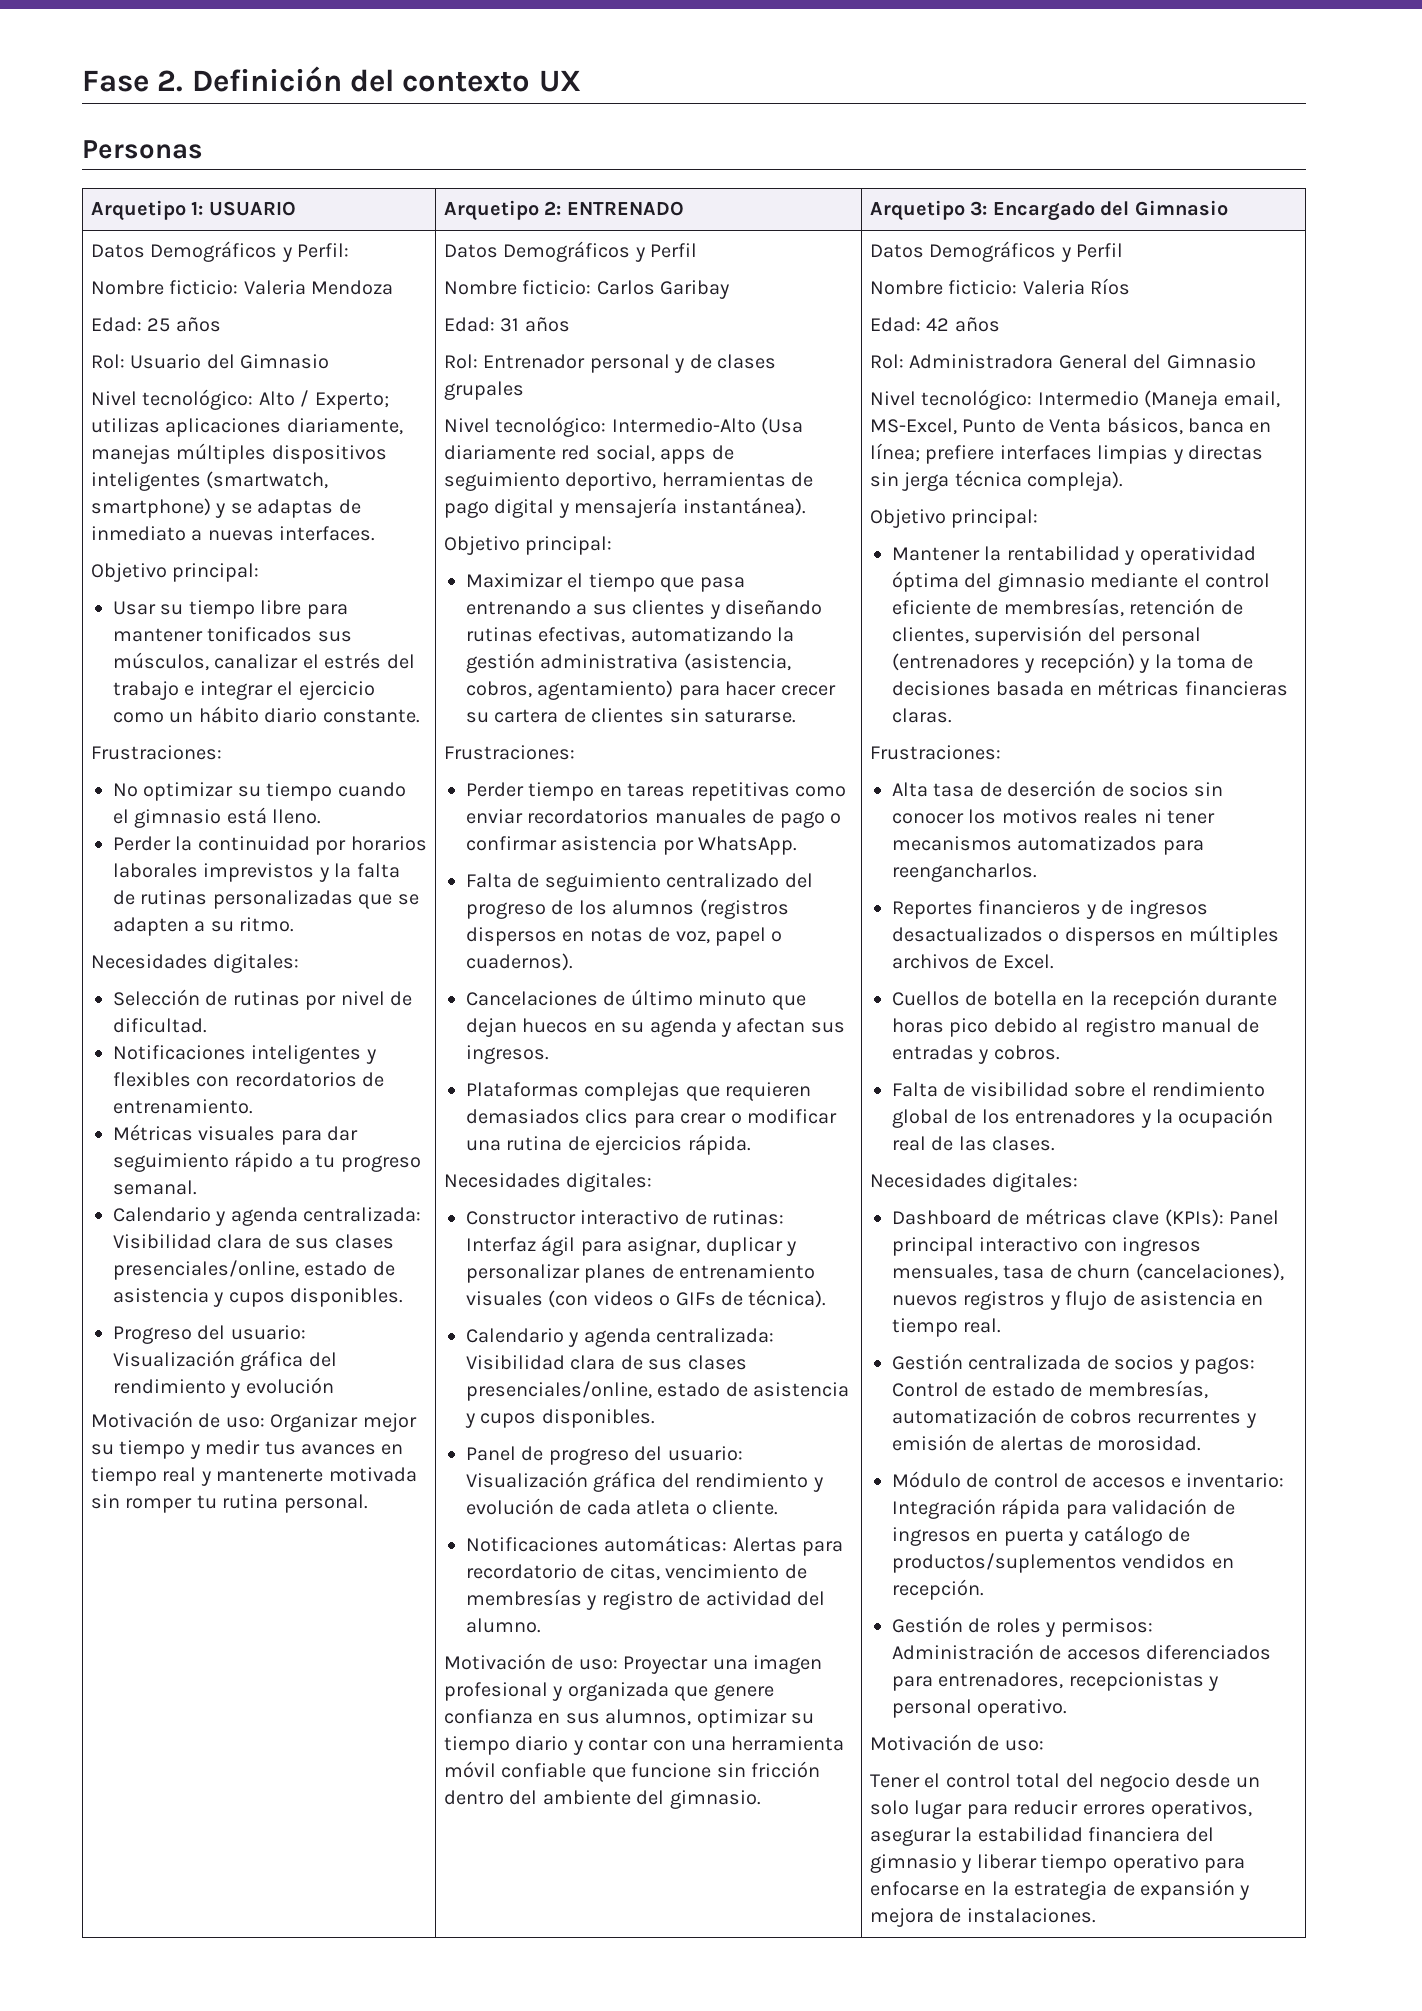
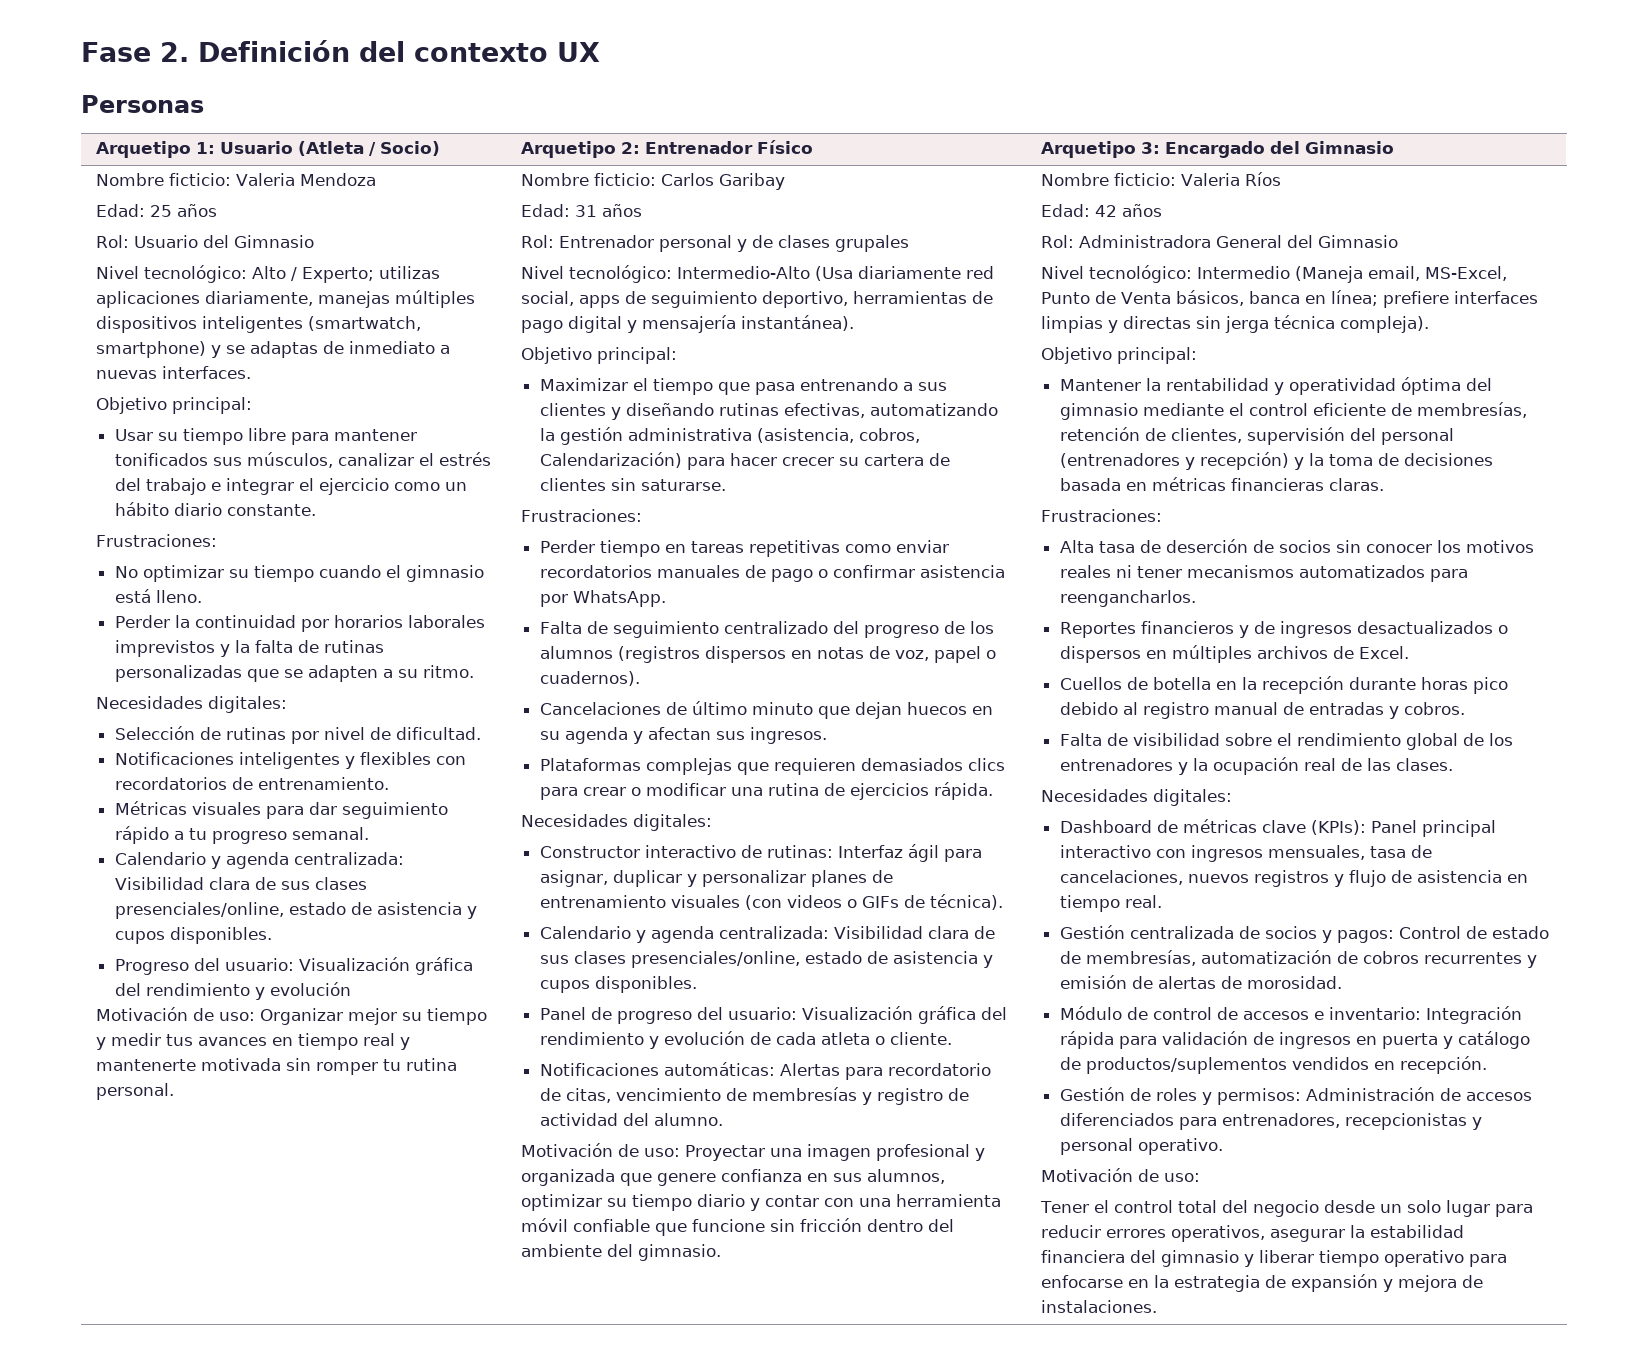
[208,201,296,216] USUARIO -> [219,141,440,156] Usuario (Atleta / Socio)
[566,201,684,216] ENTRENADO -> [644,140,813,154] Entrenador Físico
[91,241,350,262] Datos Demográficos y Perfil: // -> (1394, 147) none
[444,241,698,262] Datos Demográficos y Perfil // -> (174, 1091) none
[537,680,674,700] agentamiento) -> [539,452,682,468] Calendarización)
[870,241,1124,262] Datos Demográficos y Perfil // -> (721, 1252) none
[1077,1263,1284,1281] churn (cancelaciones), -> [1059,870,1183,885] cancelaciones,

